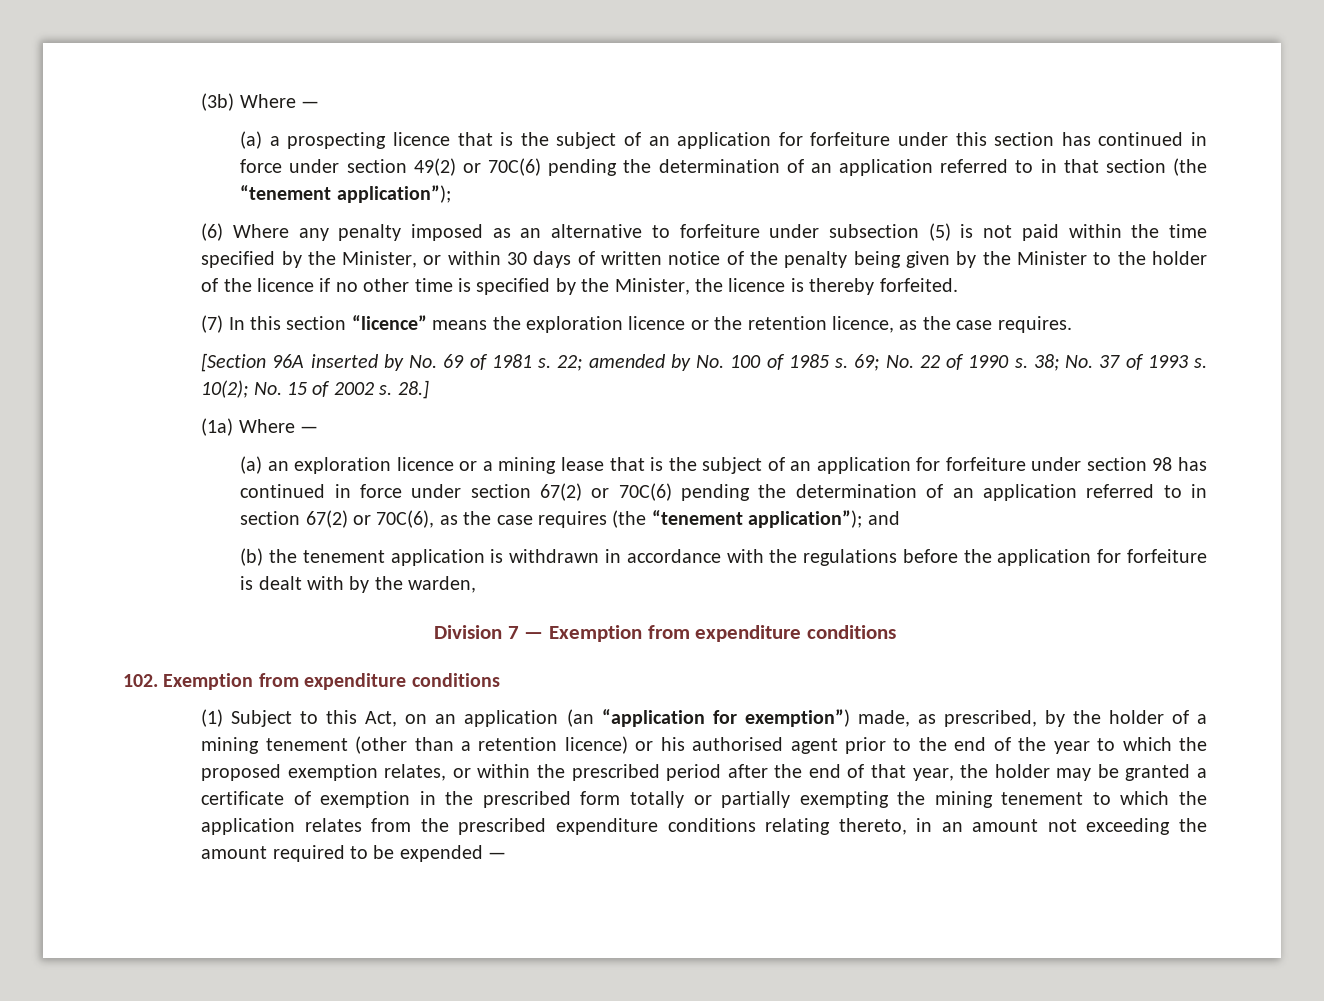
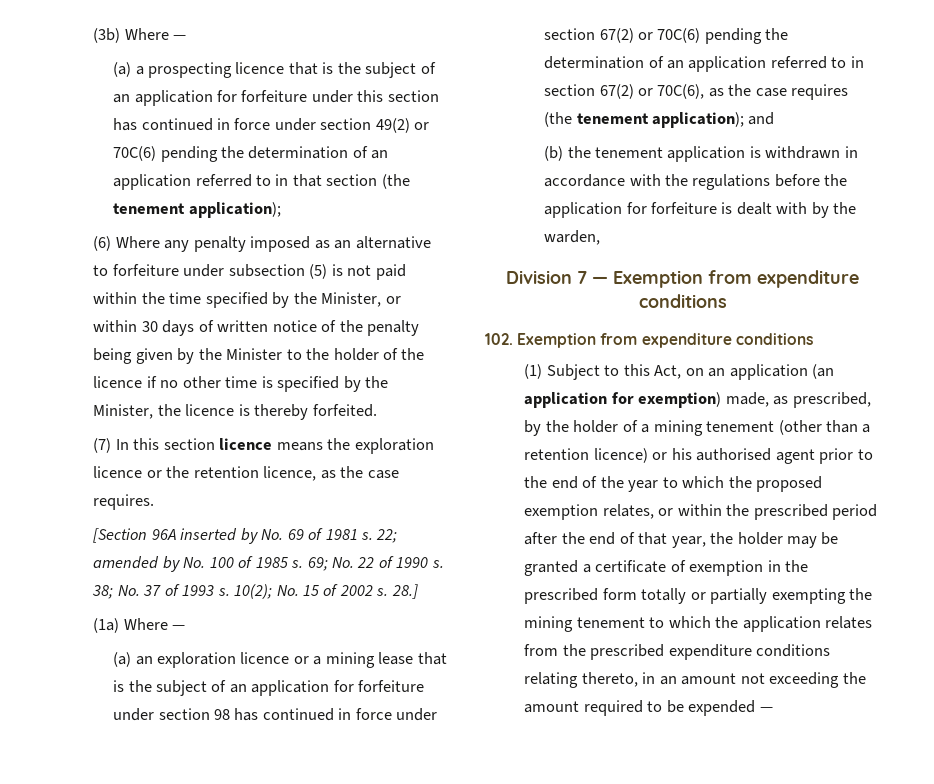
[240,185,451,203] “tenement application”); -> [113,202,281,218] tenement application);
[351,315,427,330] “licence” -> [219,438,273,450] licence
[651,510,863,528] “tenement application”); -> [576,112,745,128] tenement application);
[601,709,850,727] “application for exemption”) -> [524,392,722,408] application for exemption)

